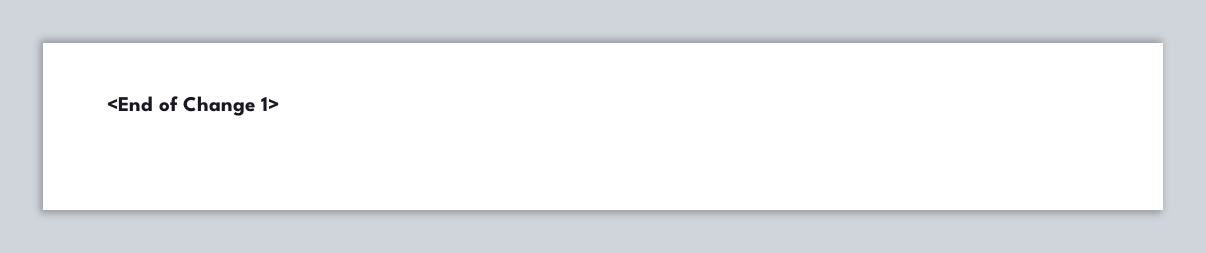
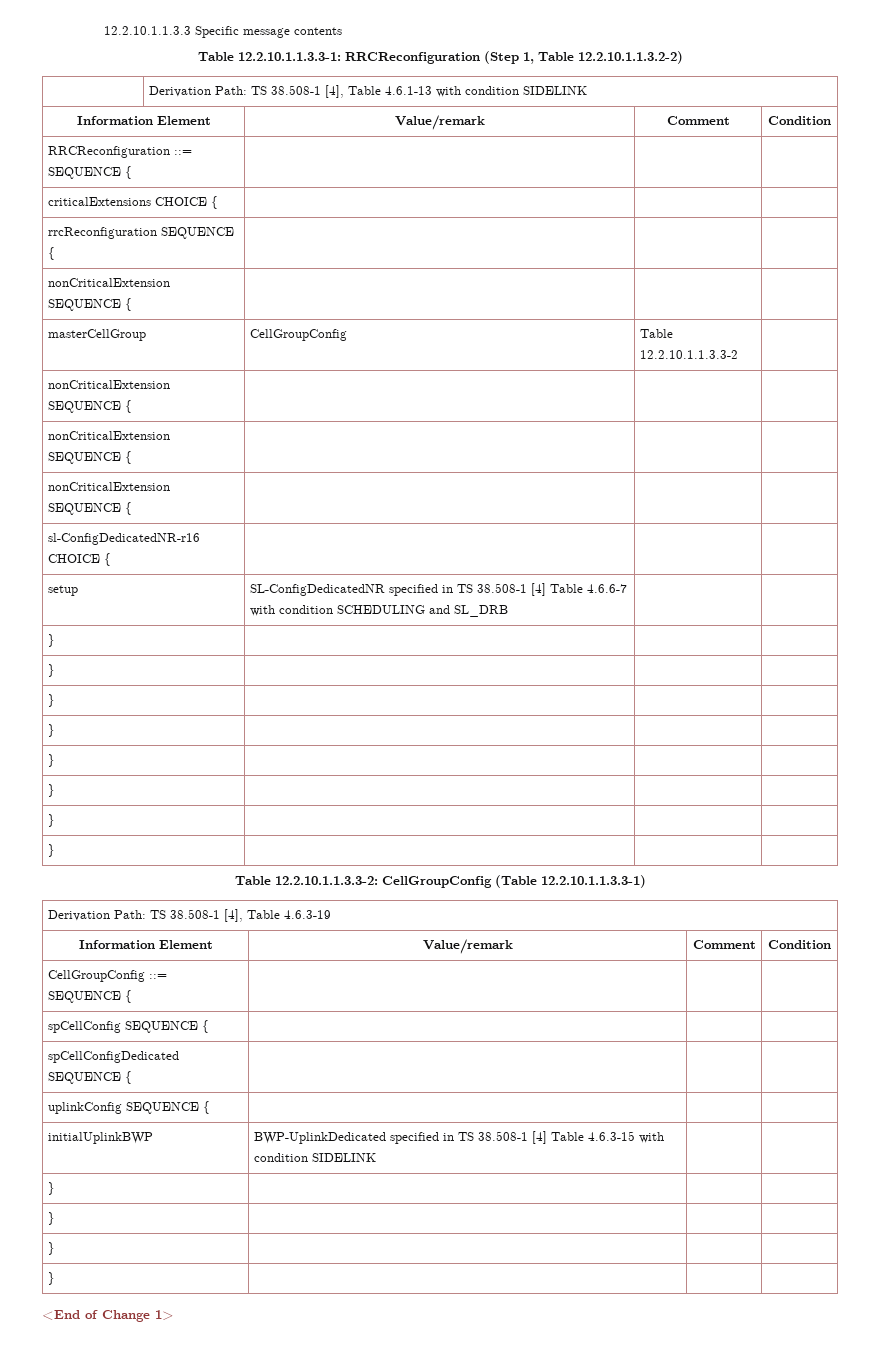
(107, 104) none -> [104,26,343,38] [197,51,683,64] [148,85,587,98] [76,116,211,125] [394,115,485,130] [666,116,730,125] [768,116,831,125] [47,146,192,158] [47,166,132,179] [47,196,218,209] [47,227,234,239] [47,247,55,260] [47,278,170,287] [47,298,132,311] [47,329,146,341] [249,329,347,341] [639,329,673,338] [639,350,738,359] [47,380,170,389] [47,400,132,413] [47,431,170,440] [47,451,132,464] [47,482,170,491] [47,502,132,515] [47,533,200,545] [47,553,111,566] [47,585,78,596] [249,583,627,596] [249,605,508,617] [47,634,55,647] [47,664,55,677] [47,694,55,707] [47,724,55,737] [47,754,55,767] [47,784,55,797] [47,814,55,827] [47,844,55,857] [234,875,646,888] [47,909,331,922] [78,940,213,949] [422,939,513,954] [692,940,756,949] [768,940,831,949] [47,970,167,982] [47,990,132,1003] [47,1020,209,1033] [47,1051,179,1063] [47,1071,132,1084] [47,1101,210,1114] [47,1132,153,1144] [253,1131,664,1144] [253,1153,376,1162] [47,1182,55,1195] [47,1212,55,1225] [47,1242,55,1255] [47,1272,55,1285] 12.2.10.1.1.3.3 Specific message contents // Table 12.2.10.1.1.3.3-1: RRCReconfiguration (Step 1, Table 12.2.10.1.1.3.2-2) // | Derivation Path: TS 38.508-1 [4], Table 4.6.1-13 with condition SIDELINK // Information Element | Value/remark | Comment | Condition // RRCReconfiguration ::= SEQUENCE { | | | // criticalExtensions CHOICE { | | | // rrcReconfiguration SEQUENCE { | | | // nonCriticalExtension SEQUENCE { | | | // masterCellGroup | CellGroupConfig | Table 12.2.10.1.1.3.3-2 | // nonCriticalExtension SEQUENCE { | | | // nonCriticalExtension SEQUENCE { | | | // nonCriticalExtension SEQUENCE { | | | // sl-ConfigDedicatedNR-r16 CHOICE { | | | // setup | SL-ConfigDedicatedNR specified in TS 38.508-1 [4] Table 4.6.6-7 with condition SCHEDULING and SL_DRB | | // } | | | // } | | | // } | | | // } | | | // } | | | // } | | | // } | | | // } | | | // Table 12.2.10.1.1.3.3-2: CellGroupConfig (Table 12.2.10.1.1.3.3-1) // Derivation Path: TS 38.508-1 [4], Table 4.6.3-19 // Information Element | Value/remark | Comment | Condition // CellGroupConfig ::= SEQUENCE { | | | // spCellConfig SEQUENCE { | | | // spCellConfigDedicated SEQUENCE { | | | // uplinkConfig SEQUENCE { | | | // initialUplinkBWP | BWP-UplinkDedicated specified in TS 38.508-1 [4] Table 4.6.3-15 with condition SIDELINK | | // } | | | // } | | | // } | | | // } | | | //

